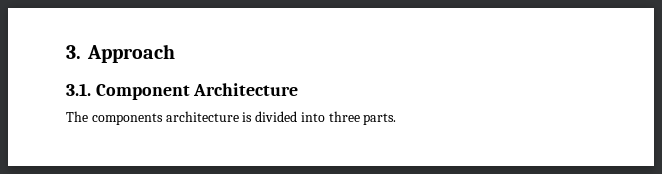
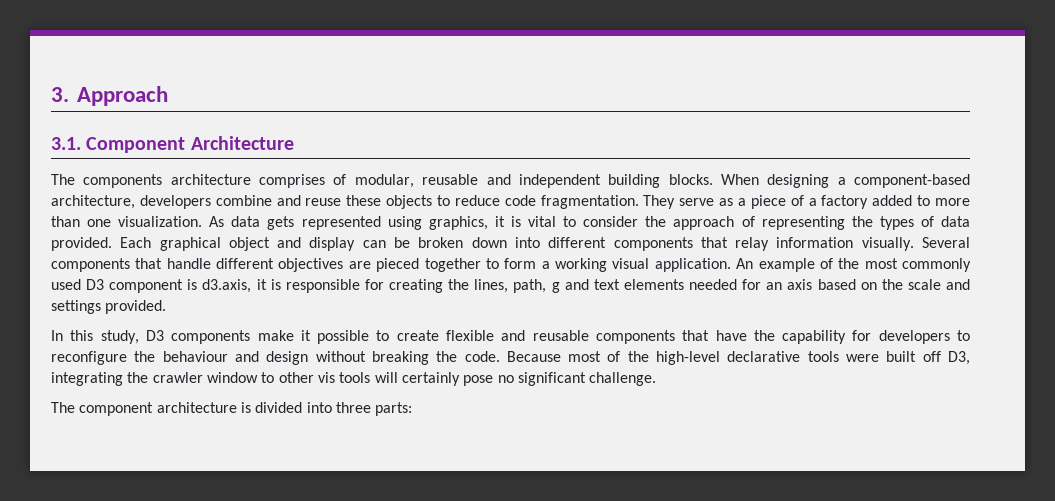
(239, 116) none -> [259,174,970,188] [51,195,971,209] [51,216,970,230] [51,237,970,251] [51,258,971,272] [51,279,971,293] [51,300,167,314] [51,330,970,344] [51,351,970,365] [51,372,657,386] [51,402,237,416] comprises of modular, reusable and independent building blocks. When designing a component-based architecture, developers combine and reuse these objects to reduce code fragmentation. They serve as a piece of a factory added to more than one visualization. As data gets represented using graphics, it is vital to consider the approach of representing the types of data provided. Each graphical object and display can be broken down into different components that relay information visually. Several components that handle different objectives are pieced together to form a working visual application. An example of the most commonly used D3 component is d3.axis, it is responsible for creating the lines, path, g and text elements needed for an axis based on the scale and settings provided. // In this study, D3 components make it possible to create flexible and reusable components that have the capability for developers to reconfigure the behaviour and design without breaking the code. Because most of the high-level declarative tools were built off D3, integrating the crawler window to other vis tools will certainly pose no significant challenge. // The component architecture
[363,113,397,125] parts. -> [375,402,413,416] parts:

